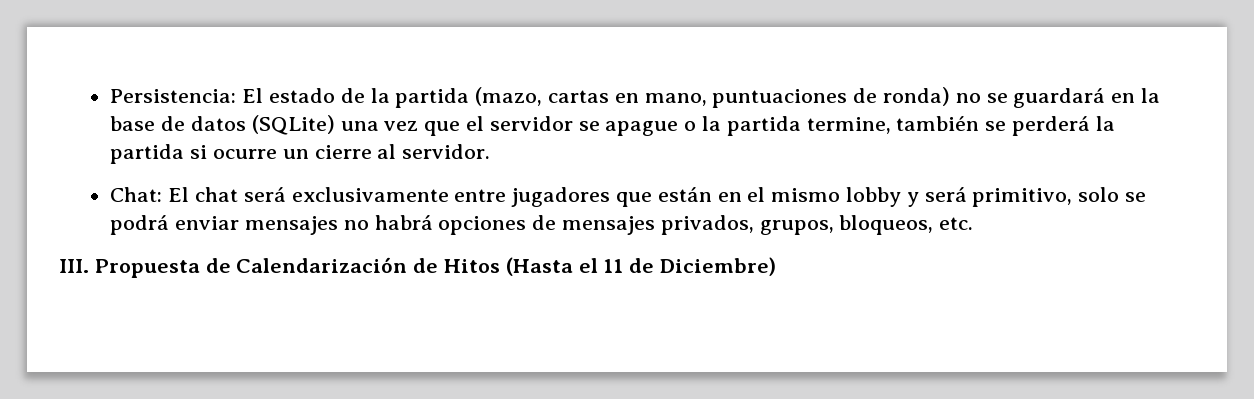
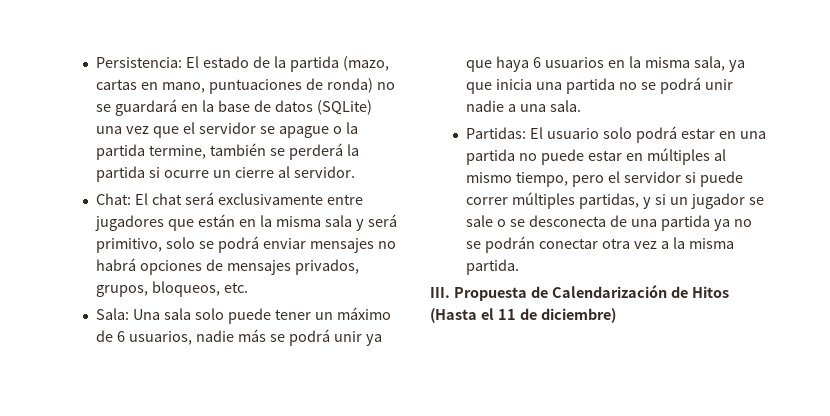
[747,187,901,207] el mismo lobby -> [259,215,352,227] la misma sala
(974, 223) none -> [96,307,391,324] [96,329,382,346] [466,56,745,72] [466,77,733,94] [466,100,582,112] [466,126,766,143] [466,148,726,165] [466,171,743,187] [466,192,764,209] [466,215,752,231] [466,236,734,253] [466,259,520,275] // Sala: Una sala solo puede tener un máximo de 6 usuarios, nadie más se podrá unir ya que haya 6 usuarios en la misma sala, ya que inicia una partida no se podrá unir nadie a una sala. // Partidas: El usuario solo podrá estar en una partida no puede estar en múltiples al mismo tiempo, pero el servidor si puede correr múltiples partidas, y si un jugador se sale o se desconecta de una partida ya no se podrán conectar otra vez a la misma partida.
[660,257,777,276] Diciembre) -> [540,308,616,323] diciembre)

